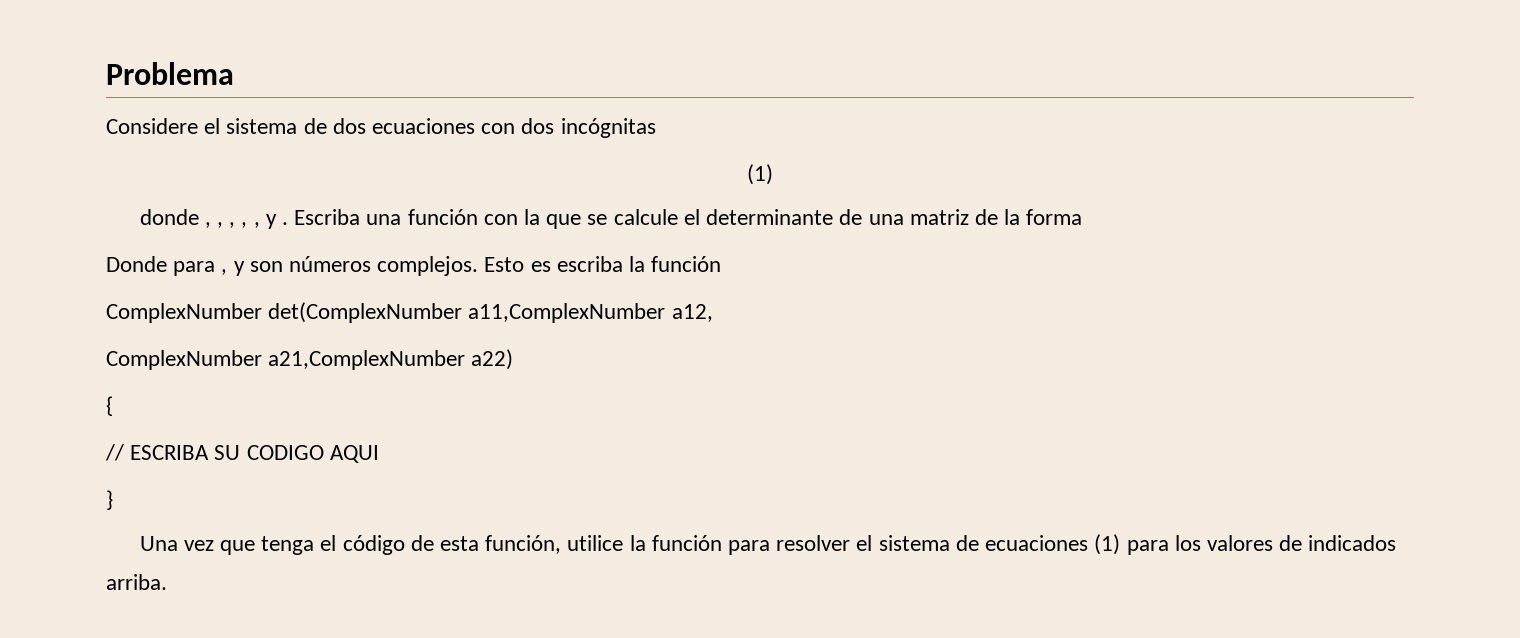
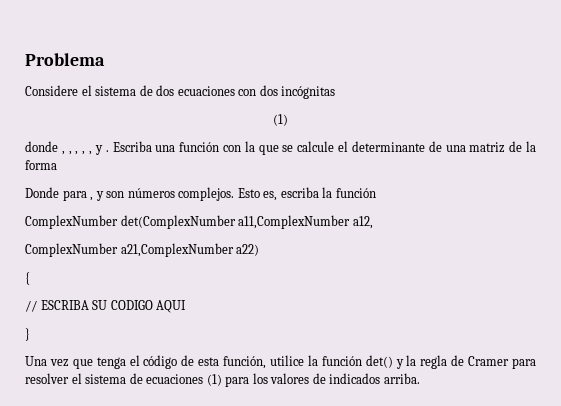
[530,261,551,272] es -> [263,191,278,201] es,
(722, 543) none -> [365,355,510,369] det() y la regla de Cramer

